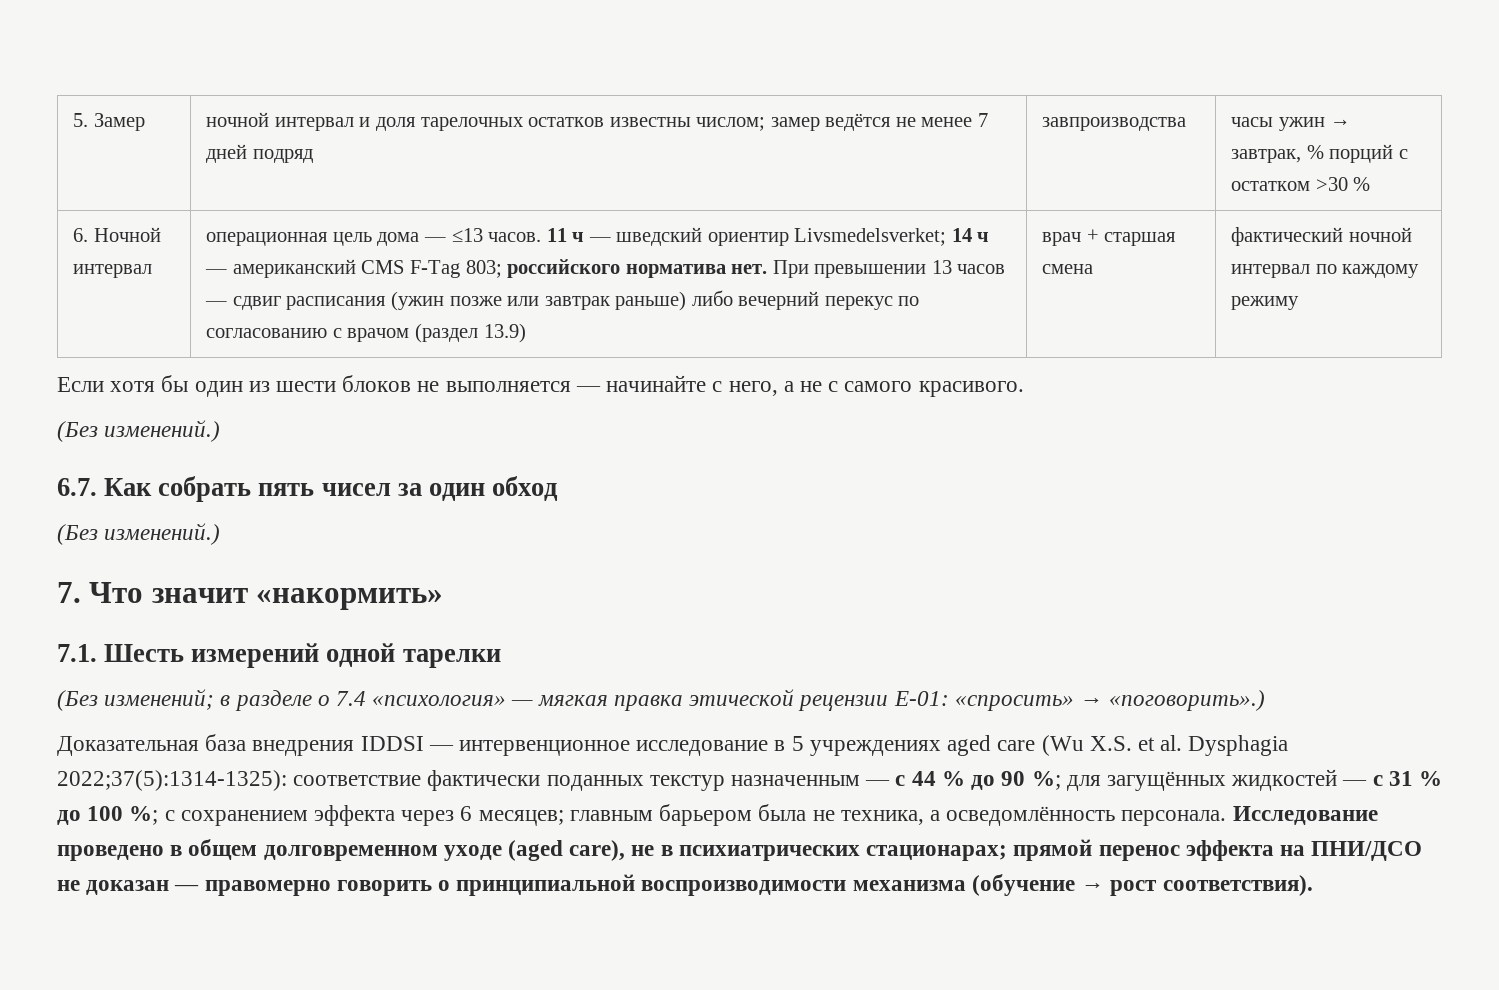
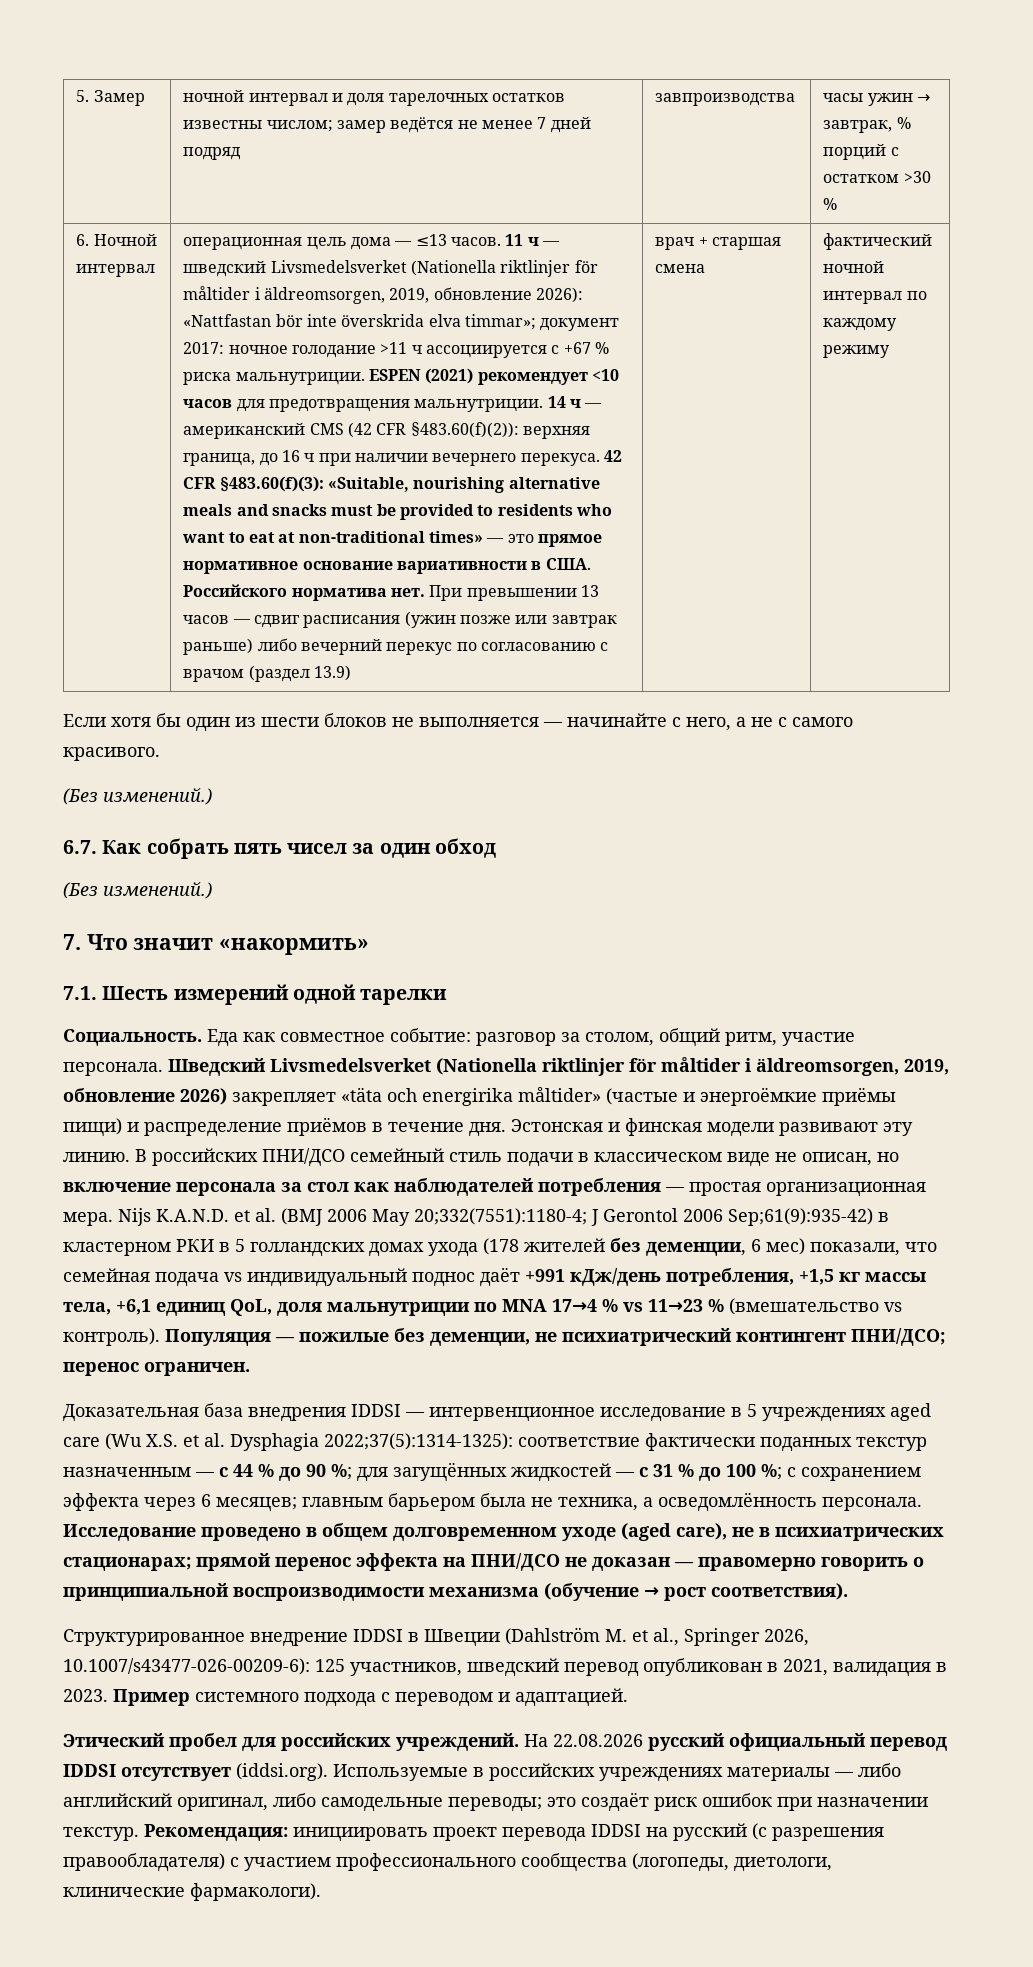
[707,228,947,246] ориентир Livsmedelsverket; -> [270,260,598,277] [183,286,583,304] [183,314,620,331] [183,342,609,358] [183,368,619,385] [183,399,544,412] Livsmedelsverket (Nationella riktlinjer för måltider i äldreomsorgen, 2019, обновление 2026): «Nattfastan bör inte överskrida elva timmar»; документ 2017: ночное голодание >11 ч ассоциируется с +67 % риска мальнутриции. ESPEN (2021) рекомендует <10 часов для предотвращения мальнутриции.
[409,259,621,278] F-Tag 803; российского -> [347,422,590,439] [183,450,622,466] [183,476,600,493] [183,504,612,520] [182,531,602,547] [183,558,591,574] [183,584,288,597] (42 CFR §483.60(f)(2)): верхняя граница, до 16 ч при наличии вечернего перекуса. 42 CFR §483.60(f)(3): «Suitable, nourishing alternative meals and snacks must be provided to residents who want to eat at non-traditional times» — это прямое нормативное основание вариативности в США. Российского
[57,689,1266,711] (Без изменений; в разделе о 7.4 «психология» — мягкая правка этической рецензии E-01: «спросить» → «поговорить».) -> [63,1028,855,1047] [63,1057,949,1076] [63,1087,896,1106] [63,1117,913,1137] [63,1148,899,1167] [63,1178,926,1197] [63,1208,889,1226] [63,1238,937,1257] [63,1267,926,1287] [63,1298,902,1316] [63,1328,945,1346] [63,1362,250,1376] Социальность. Еда как совместное событие: разговор за столом, общий ритм, участие персонала. Шведский Livsmedelsverket (Nationella riktlinjer för måltider i äldreomsorgen, 2019, обновление 2026) закрепляет «täta och energirika måltider» (частые и энергоёмкие приёмы пищи) и распределение приёмов в течение дня. Эстонская и финская модели развивают эту линию. В российских ПНИ/ДСО семейный стиль подачи в классическом виде не описан, но включение персонала за стол как наблюдателей потребления — простая организационная мера. Nijs K.A.N.D. et al. (BMJ 2006 May 20;332(7551):1180-4; J Gerontol 2006 Sep;61(9):935-42) в кластерном РКИ в 5 голландских домах ухода (178 жителей без деменции, 6 мес) показали, что семейная подача vs индивидуальный поднос даёт +991 кДж/день потребления, +1,5 кг массы тела, +6,1 единиц QoL, доля мальнутриции по MNA 17→4 % vs 11→23 % (вмешательство vs контроль). Популяция — пожилые без деменции, не психиатрический контингент ПНИ/ДСО; перенос ограничен.
(1313, 885) none -> [63,1627,809,1647] [63,1658,947,1677] [63,1688,628,1707] [63,1733,947,1751] [63,1763,901,1782] [63,1792,928,1812] [63,1823,884,1842] [63,1853,832,1872] [63,1883,321,1901] // Структурированное внедрение IDDSI в Швеции (Dahlström M. et al., Springer 2026, 10.1007/s43477-026-00209-6): 125 участников, шведский перевод опубликован в 2021, валидация в 2023. Пример системного подхода с переводом и адаптацией. // Этический пробел для российских учреждений. На 22.08.2026 русский официальный перевод IDDSI отсутствует (iddsi.org). Используемые в российских учреждениях материалы — либо английский оригинал, либо самодельные переводы; это создаёт риск ошибок при назначении текстур. Рекомендация: инициировать проект перевода IDDSI на русский (с разрешения правообладателя) с участием профессионального сообщества (логопеды, диетологи, клинические фармакологи).

